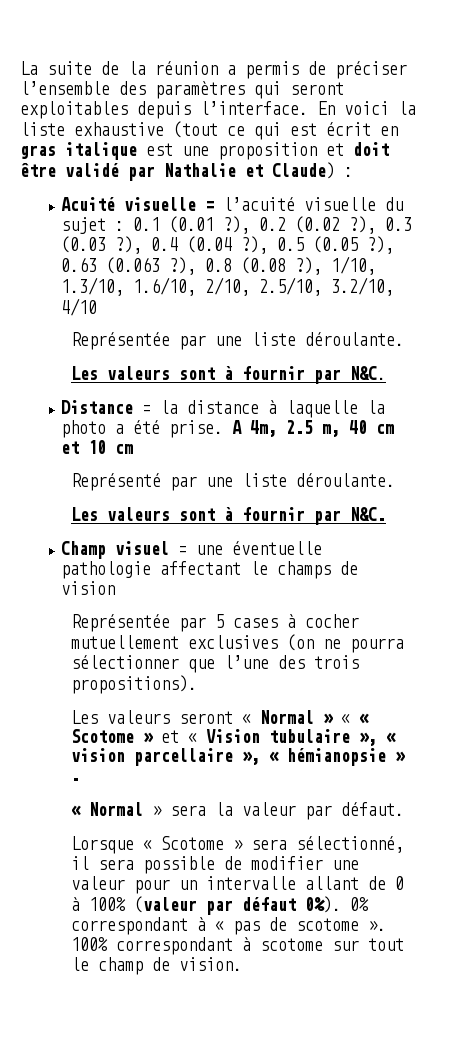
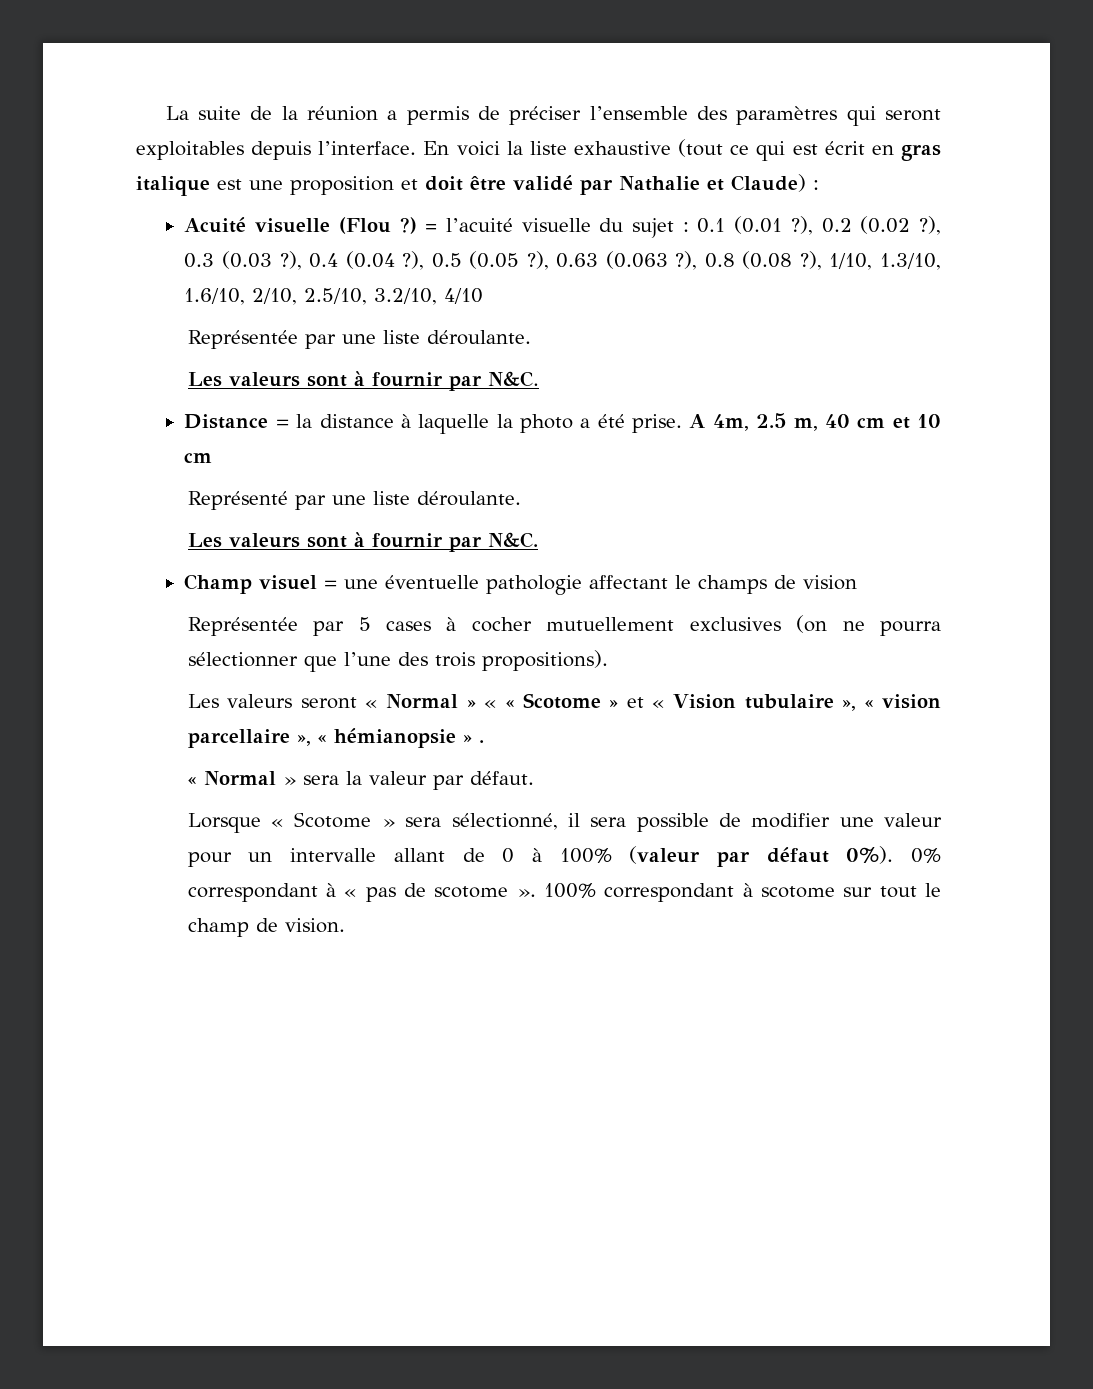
(197, 204) none -> [338,217,417,234] (Flou ?)

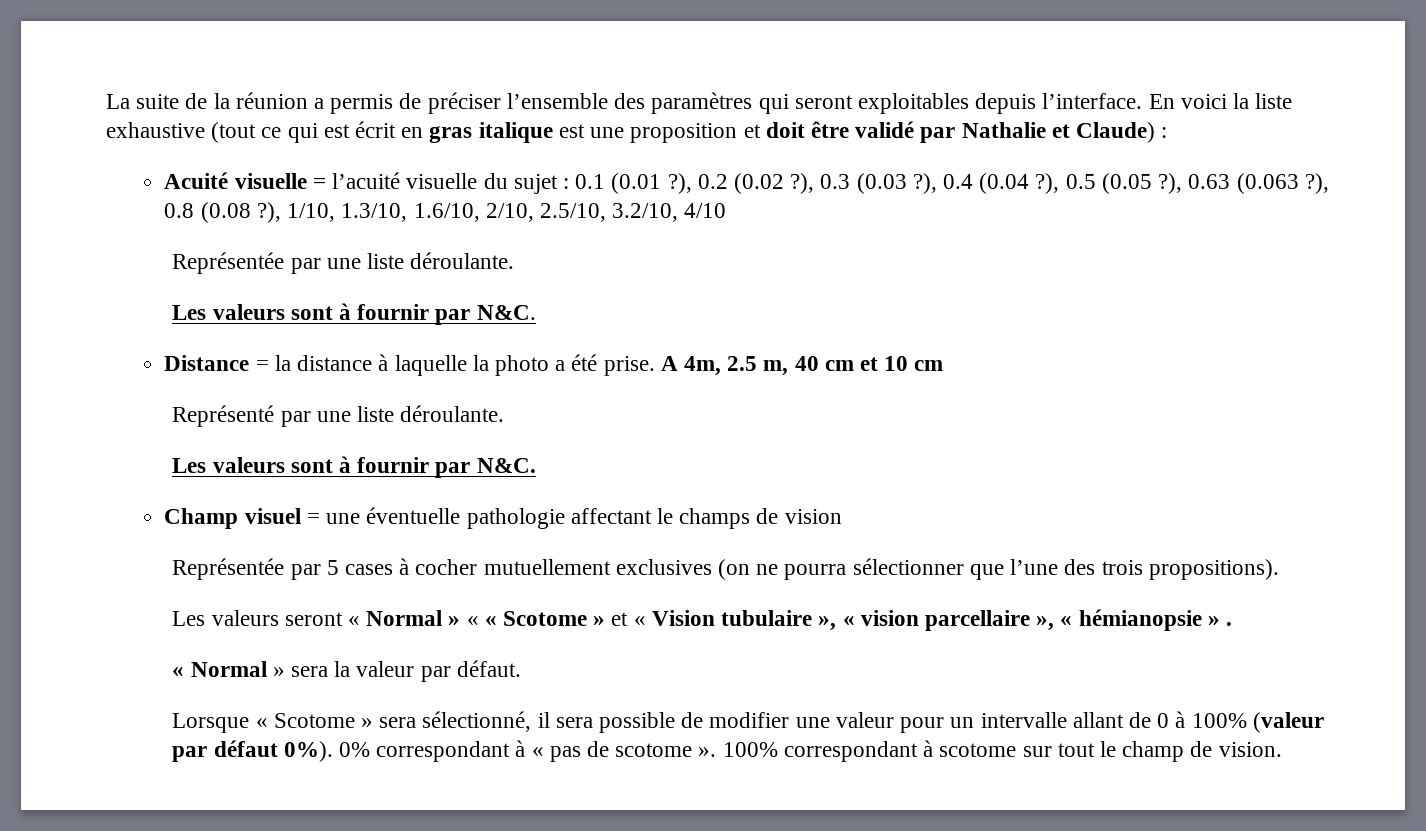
[338,217,417,234] (Flou ?) -> (307, 181) none

